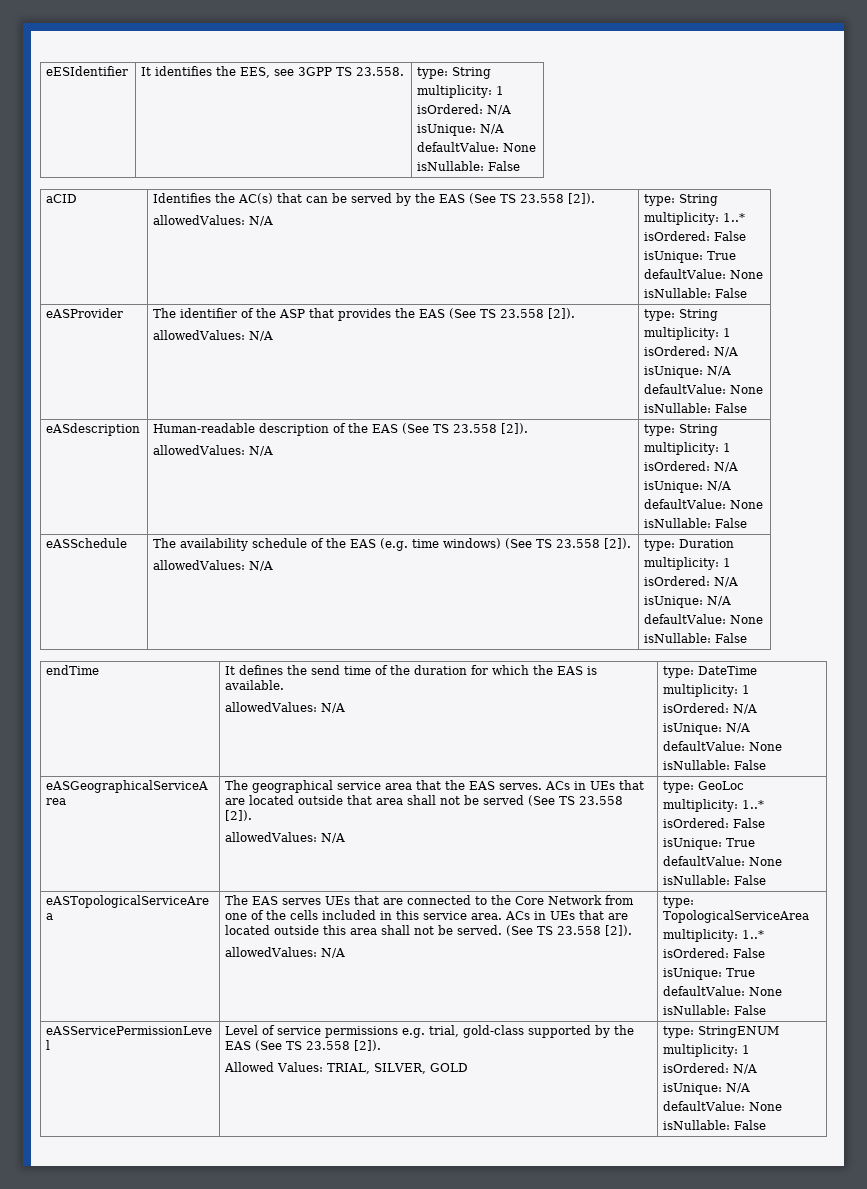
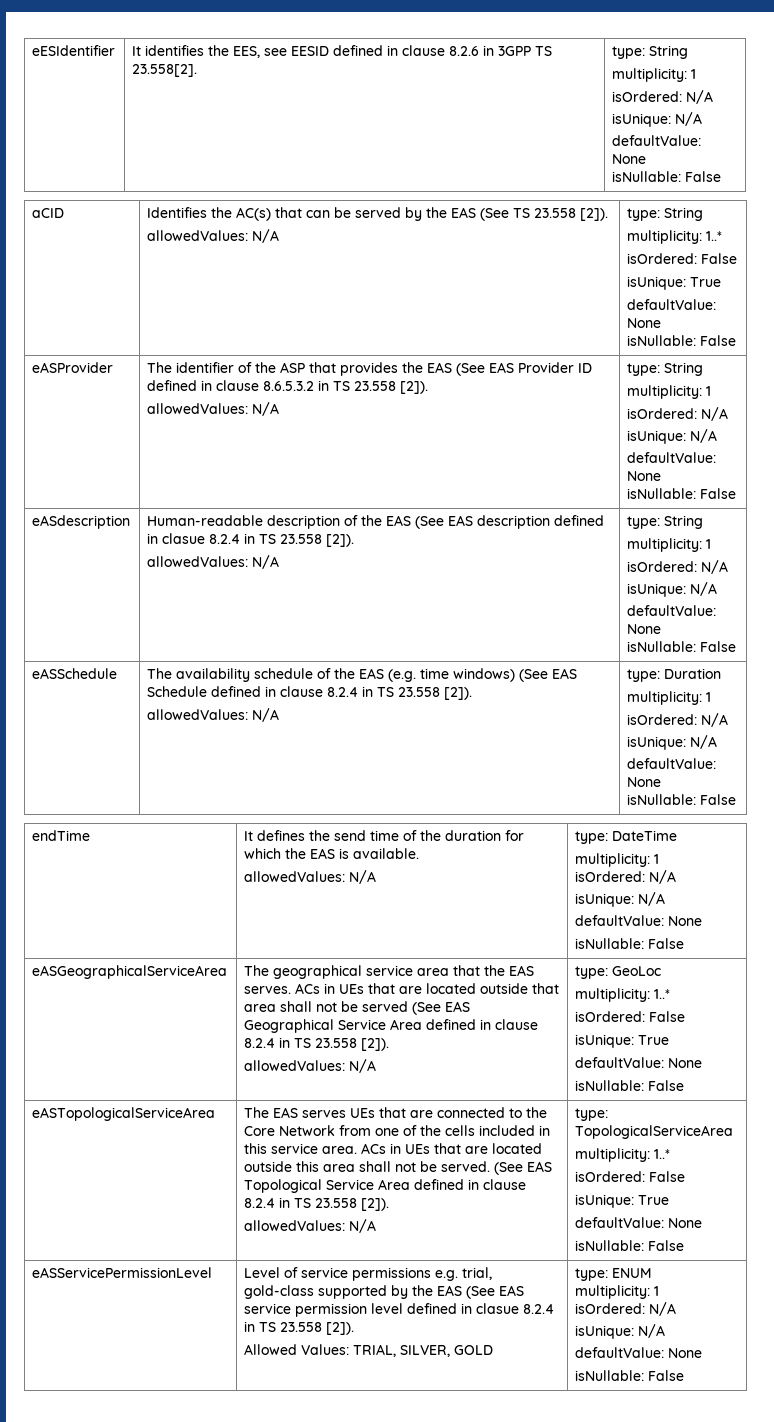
(295, 72) none -> [291,45,495,56] EESID defined in clause 8.2.6 in
[356,67,405,76] 23.558. -> [132,64,198,77] 23.558[2].
(477, 313) none -> [489,362,593,373] [147,380,330,391] EAS Provider ID defined in clause 8.6.5.3.2 in
(430, 428) none -> [448,515,605,529] [147,533,256,544] EAS description defined in clasue 8.2.4 in
(533, 543) none -> [552,668,578,679] [147,686,374,697] EAS Schedule defined in clause 8.2.4 in
(556, 800) none -> [445,1001,471,1012] [244,1019,539,1033] [244,1037,291,1048] EAS Geographical Service Area defined in clause 8.2.4 in
(534, 930) none -> [527,1161,553,1172] [244,1179,527,1193] [244,1197,291,1208] EAS Topological Service Area defined in clause 8.2.4 in
(283, 1045) none -> [499,1285,525,1296] [244,1303,555,1317] [244,1321,256,1332] EAS service permission level defined in clasue 8.2.4 in
[698,1026,780,1038] StringENUM -> [612,1268,653,1278] ENUM

